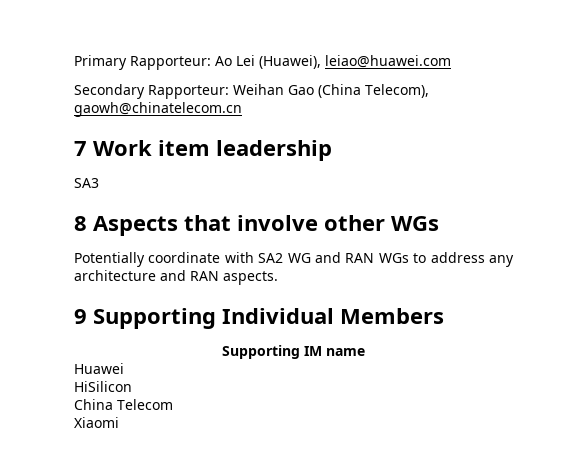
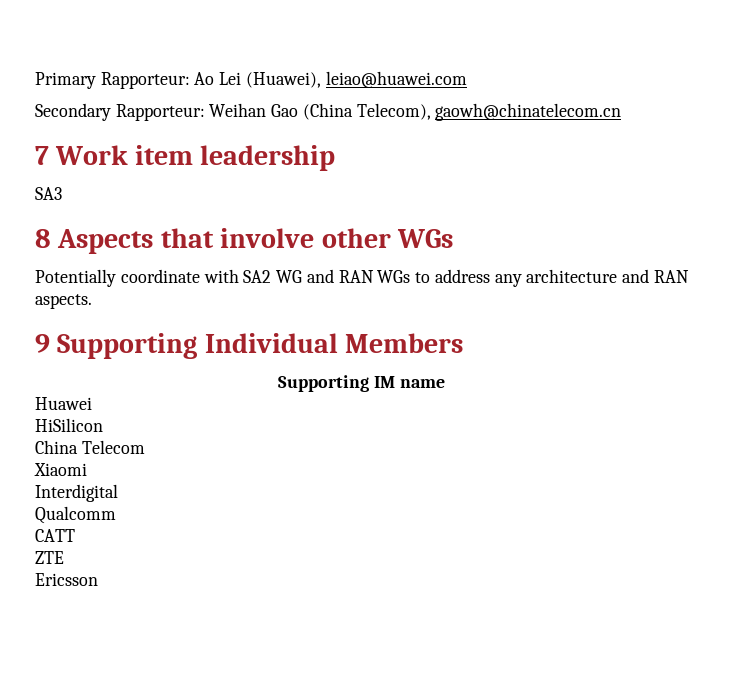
(119, 422) none -> [35,484,118,502] [35,506,116,524] [35,529,75,542] [35,551,64,564] [35,573,98,586] // Interdigital // Qualcomm // CATT // ZTE // Ericsson

